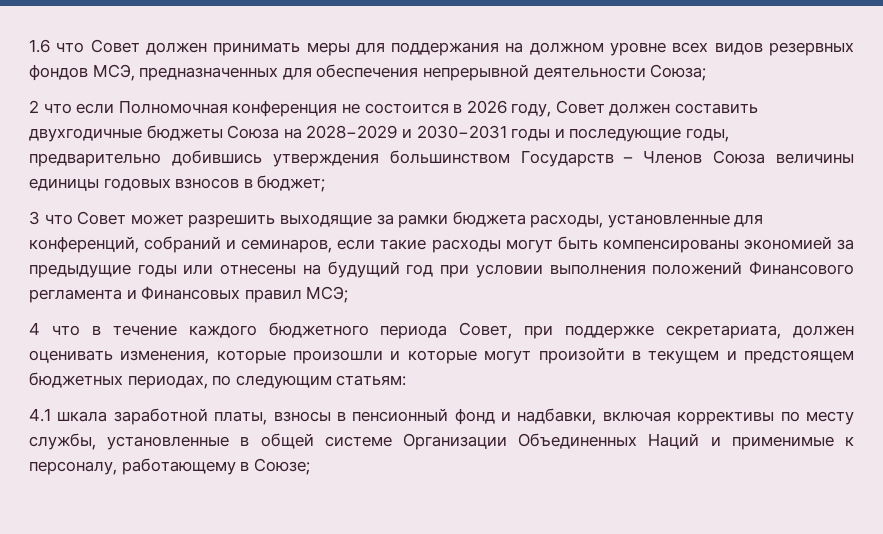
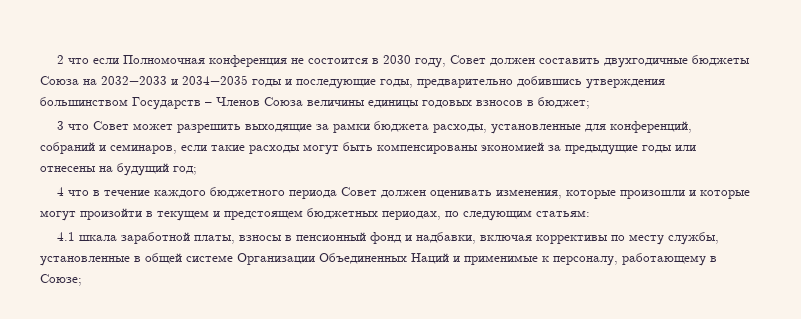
[29,39,854,56] [29,64,707,81] 1.6 что Совет должен принимать меры для поддержания на должном уровне всех видов резервных фондов МСЭ, предназначенных для обеспечения непрерывной деятельности Союза; // -> (57, 59) none
[466,100,507,114] 2026 -> [383,55,412,64] 2030
[306,125,507,139] 2028−2029 и 2030−2031 -> [101,75,248,85] 2032−2033 и 2034−2035
[406,261,855,278] [29,286,349,303] год при условии выполнения положений Финансового регламента и Финансовых правил МСЭ; -> [173,166,197,175] год;
[459,322,782,339] Совет, при поддержке секретариата, -> [341,187,378,196] Совет

